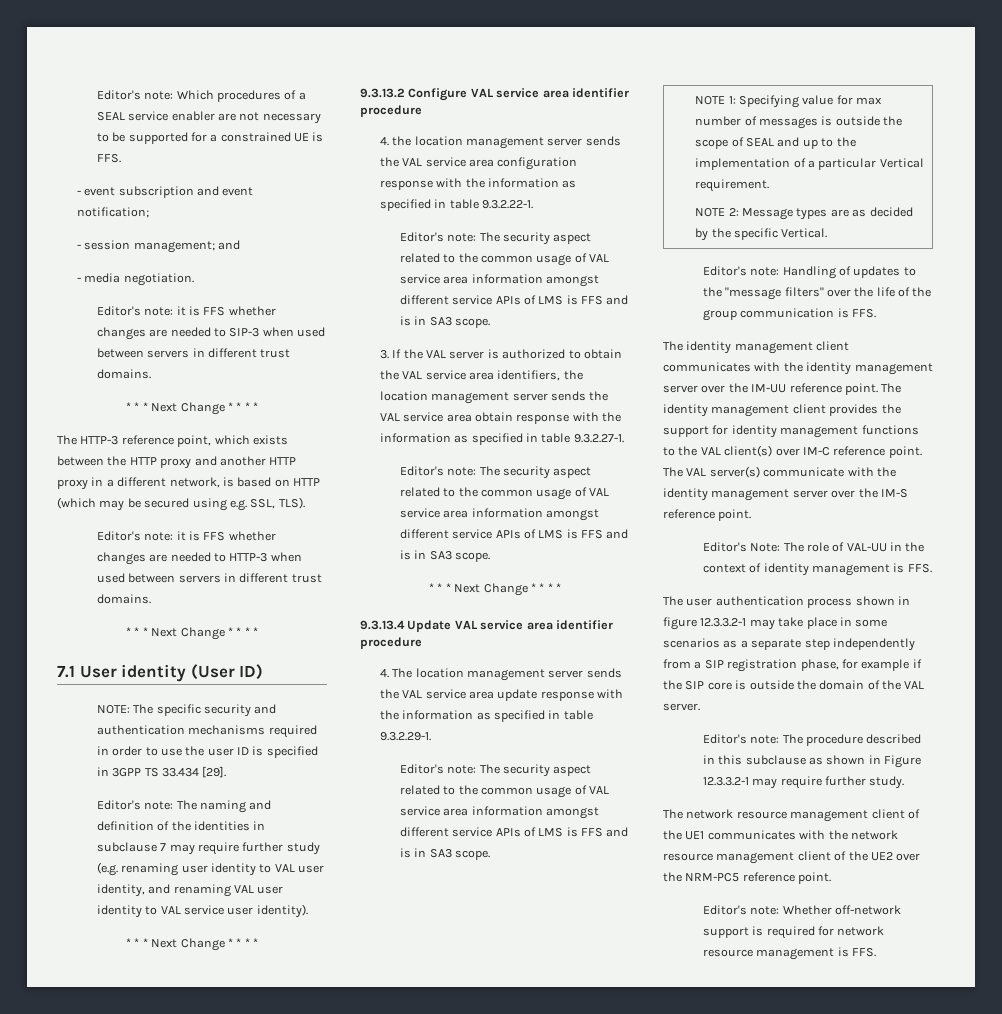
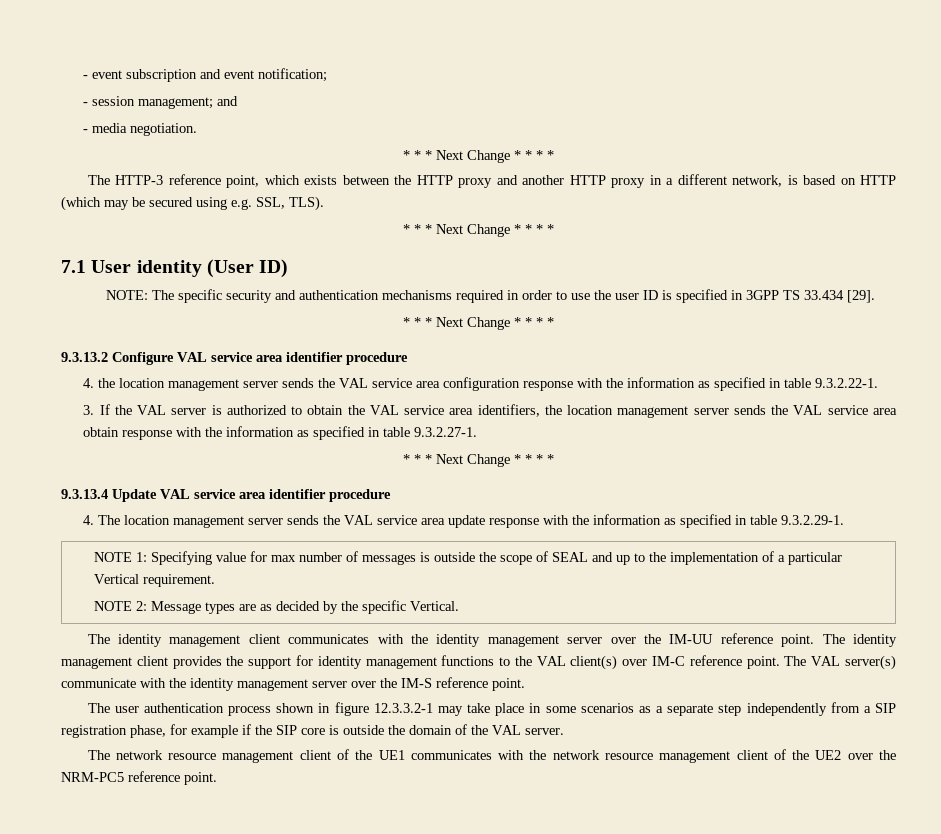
[96,90,306,102] [96,111,321,124] [96,132,324,144] [96,154,121,163] Editor's note: Which procedures of a SEAL service enabler are not necessary to be supported for a constrained UE is FFS. // -> (83, 77) none
[96,306,276,316] [96,327,326,340] [96,348,291,358] [96,369,151,379] // Editor's note: it is FFS whether changes are needed to SIP-3 when used between servers in different trust domains. -> (198, 129) none
[96,531,276,541] [96,552,302,565] [96,573,322,583] [96,594,151,604] // Editor's note: it is FFS whether changes are needed to HTTP-3 when used between servers in different trust domains. -> (324, 203) none
[96,800,272,813] [96,821,266,831] [96,842,320,855] [96,862,325,876] [96,884,284,897] [96,904,308,918] // Editor's note: The naming and definition of the identities in subclause 7 may require further study (e.g. renaming user identity to VAL user identity, and renaming VAL user identity to VAL service user identity). -> (875, 296) none
[399,232,592,245] [399,253,610,266] [399,274,599,287] [399,295,629,305] [399,316,490,328] // Editor's note: The security aspect related to the common usage of VAL service area information amongst different service APIs of LMS is FFS and is in SA3 scope. -> (879, 383) none
[399,466,592,479] [399,487,610,500] [399,508,599,521] [399,529,629,539] [399,550,490,562] // Editor's note: The security aspect related to the common usage of VAL service area information amongst different service APIs of LMS is FFS and is in SA3 scope. -> (478, 432) none
[399,764,592,777] [399,785,610,798] [399,806,599,819] [399,827,629,837] [399,848,490,860] // Editor's note: The security aspect related to the common usage of VAL service area information amongst different service APIs of LMS is FFS and is in SA3 scope. -> (845, 520) none
[702,266,916,279] [702,287,932,300] [702,308,876,321] // Editor's note: Handling of updates to the "message filters" over the life of the group communication is FFS. -> (460, 606) none
[702,542,925,552] [702,563,932,576] // Editor's Note: The role of VAL-UU in the context of identity management is FFS. -> (525, 684) none
[702,734,922,746] [702,755,922,768] [702,776,905,789] // Editor's note: The procedure described in this subclause as shown in Figure 12.3.3.2-1 may require further study. -> (564, 731) none
[702,905,901,915] [702,926,885,939] [702,947,876,960] // Editor's note: Whether off-network support is required for network resource management is FFS. -> (217, 778) none

